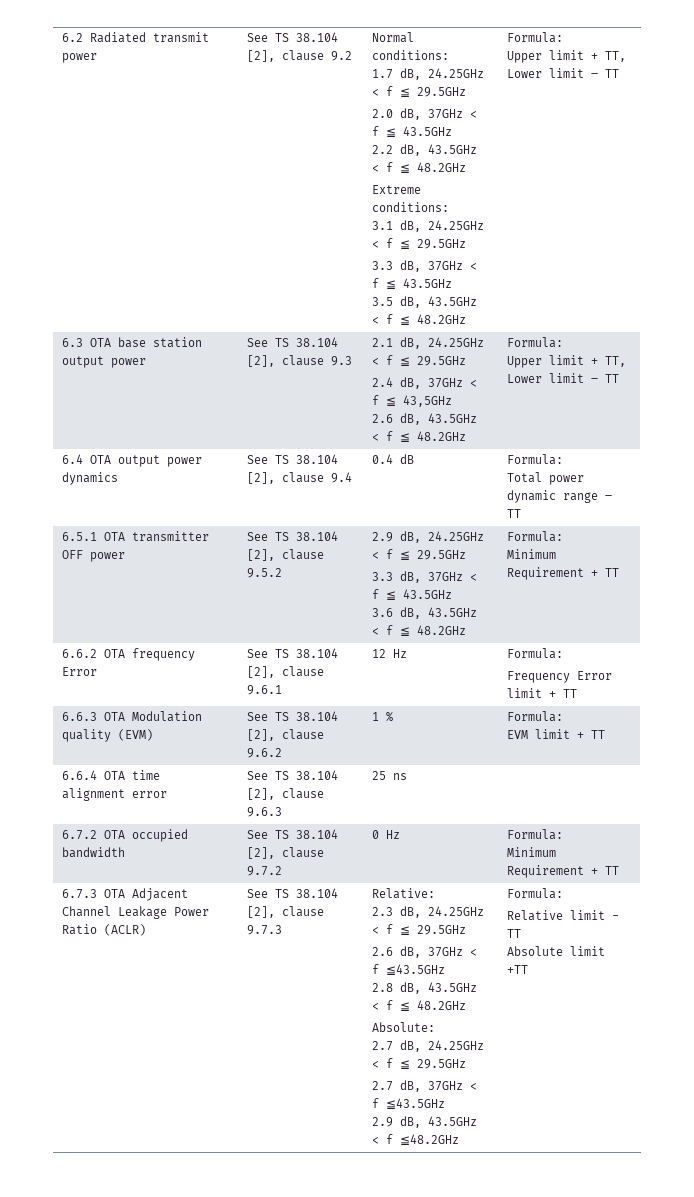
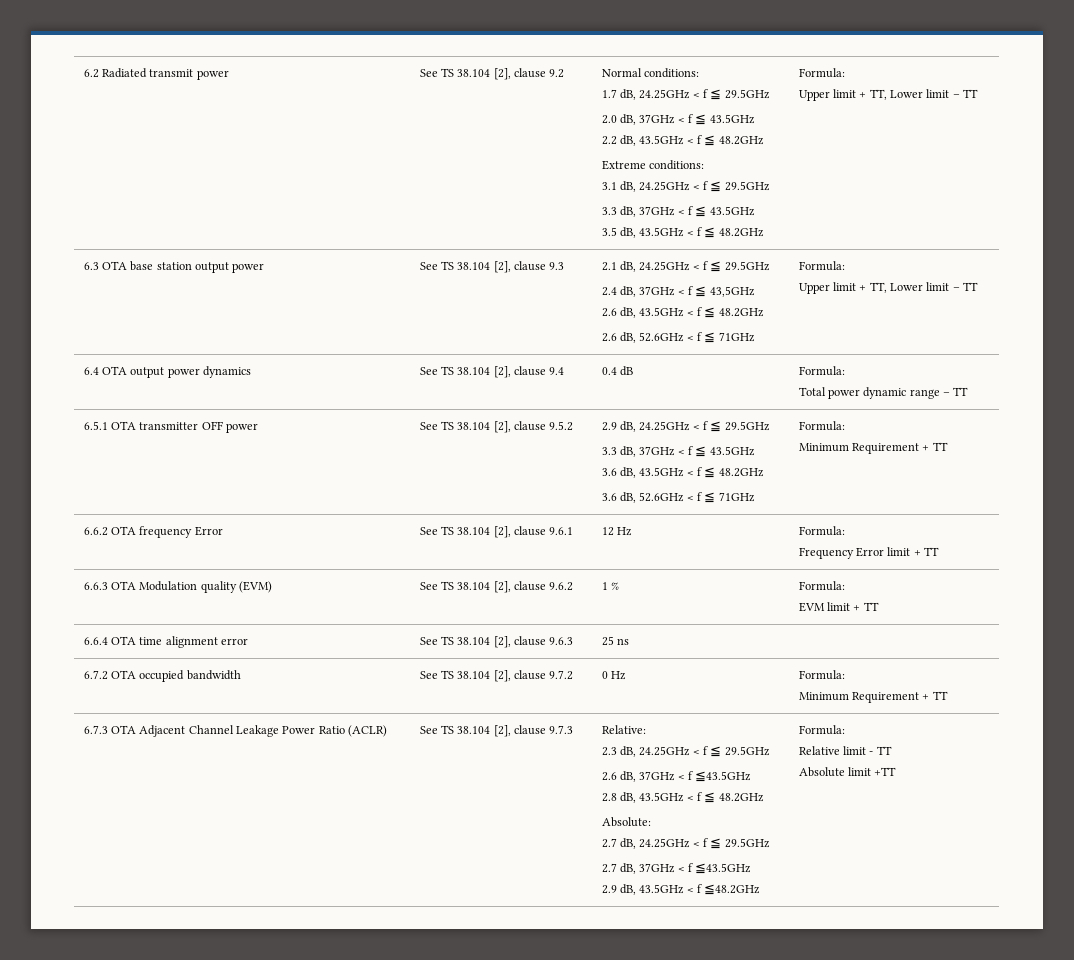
(467, 436) none -> [601,332,755,343] // 2.6 dB, 52.6GHz < f ≦ 71GHz
(467, 630) none -> [601,492,755,503] // 3.6 dB, 52.6GHz < f ≦ 71GHz

